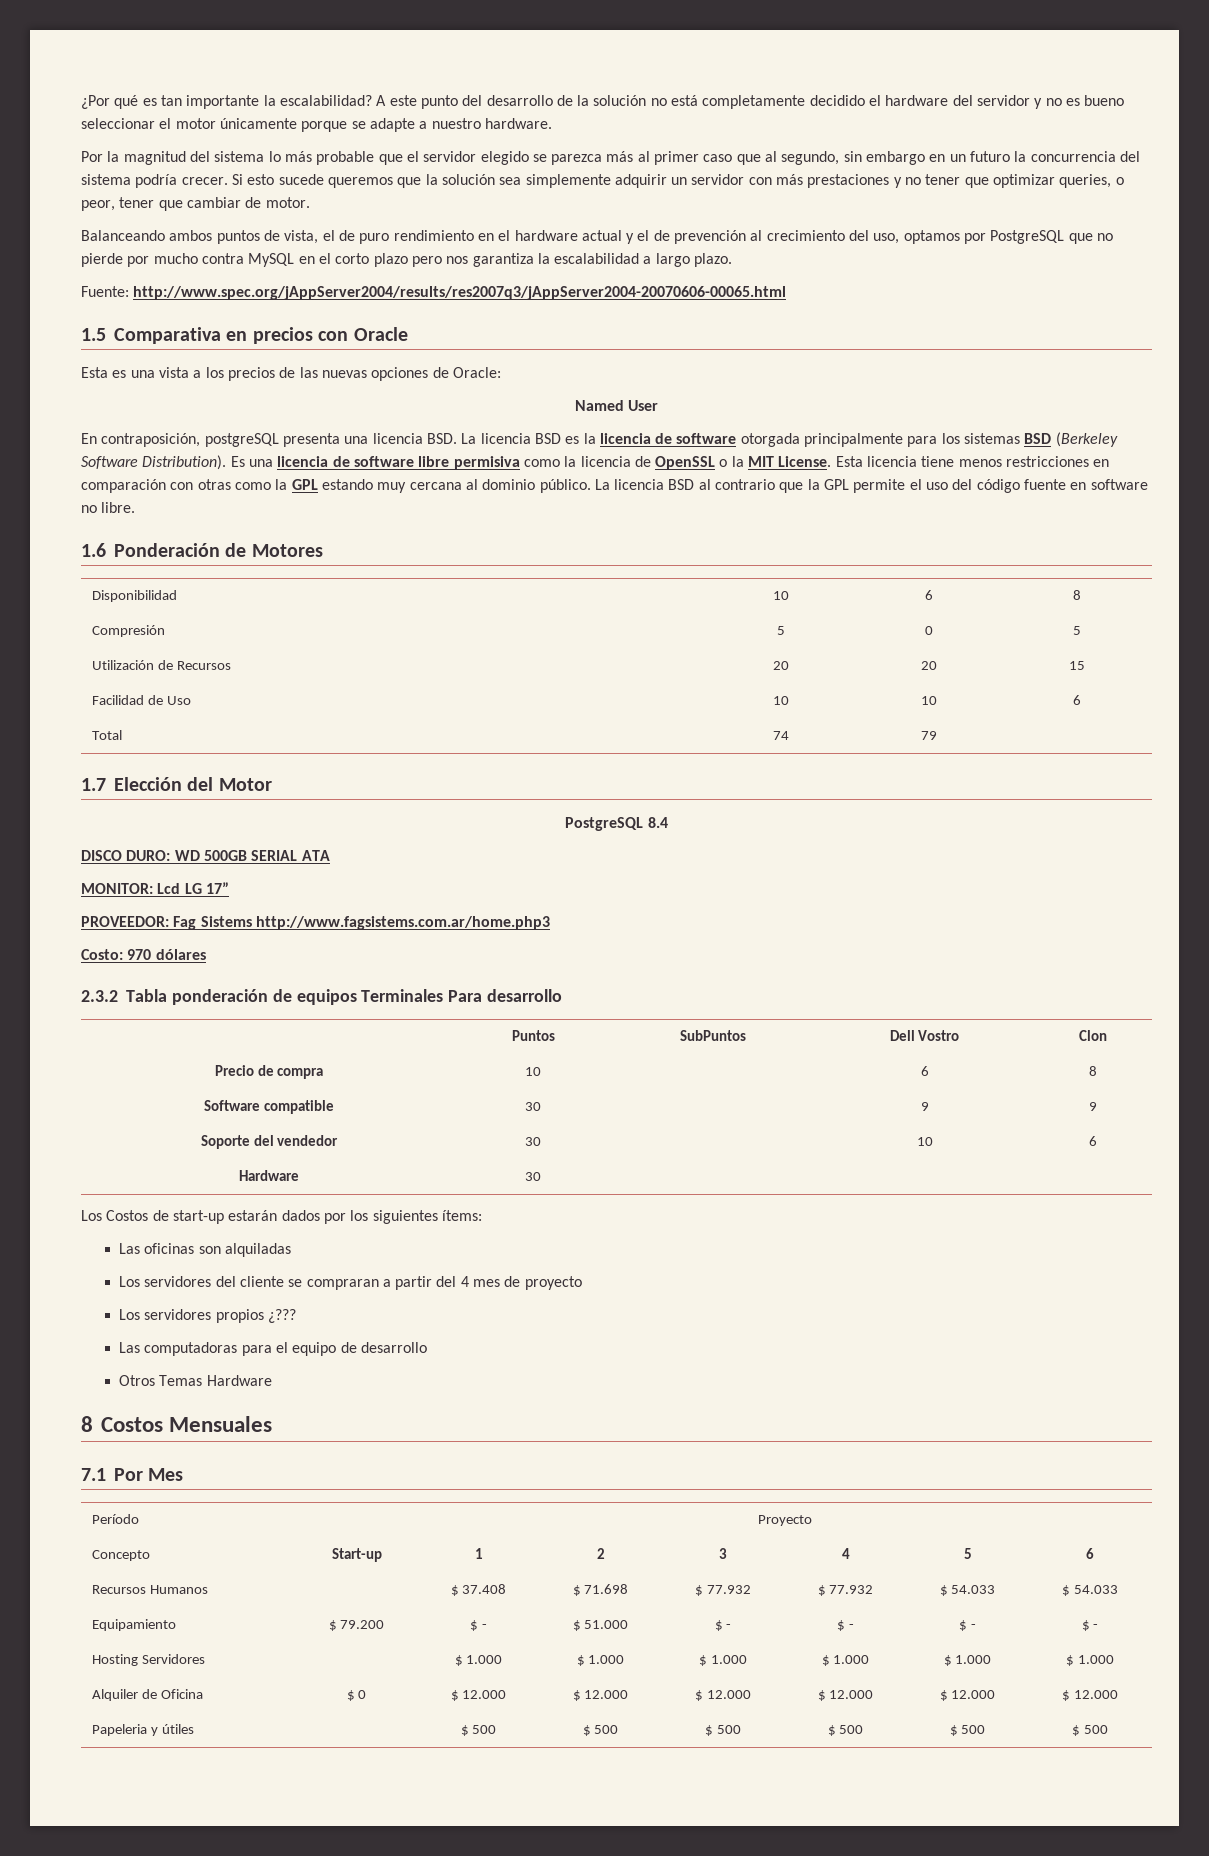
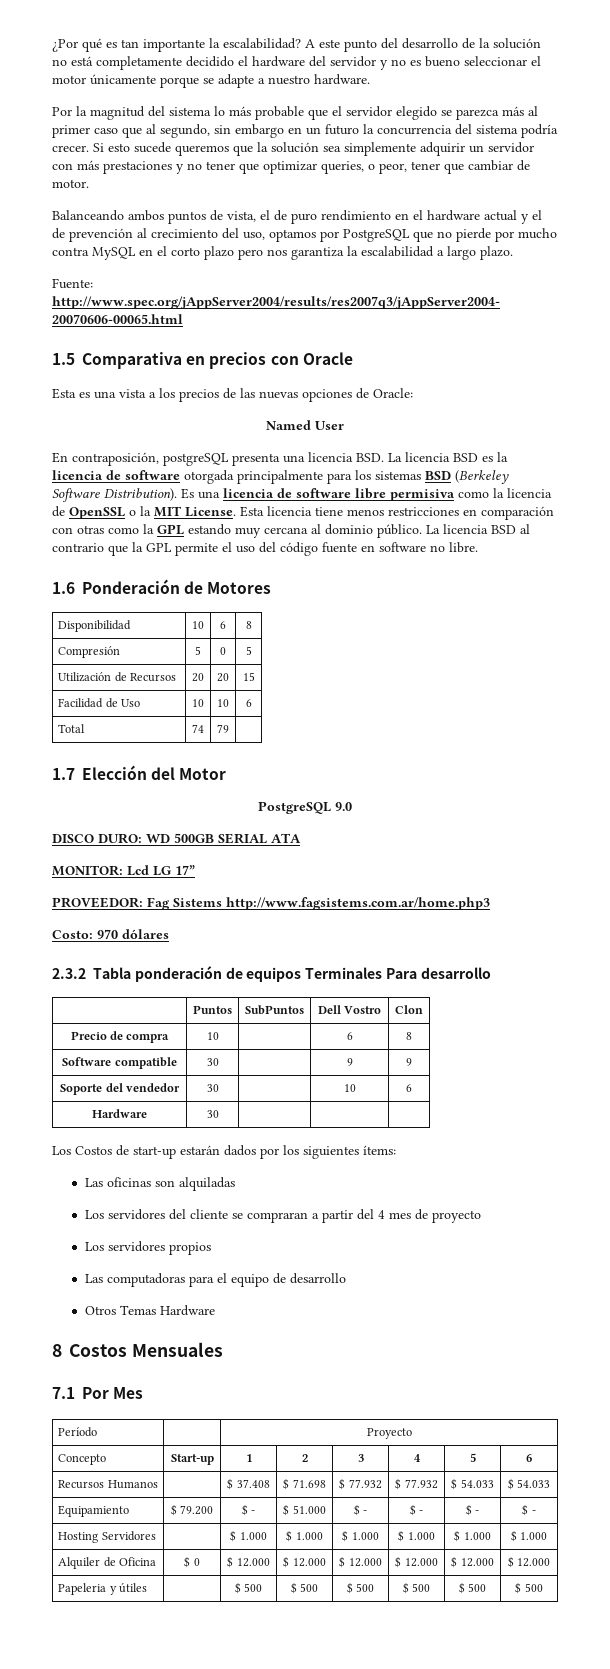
[647,817,668,828] 8.4 -> [335,802,352,811] 9.0
[267,1309,296,1323] ¿??? -> (211, 1248) none

